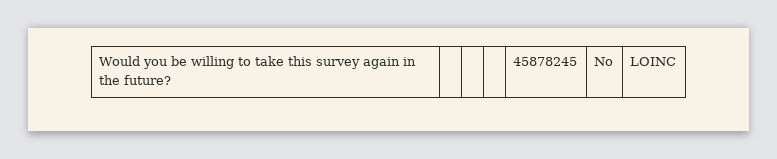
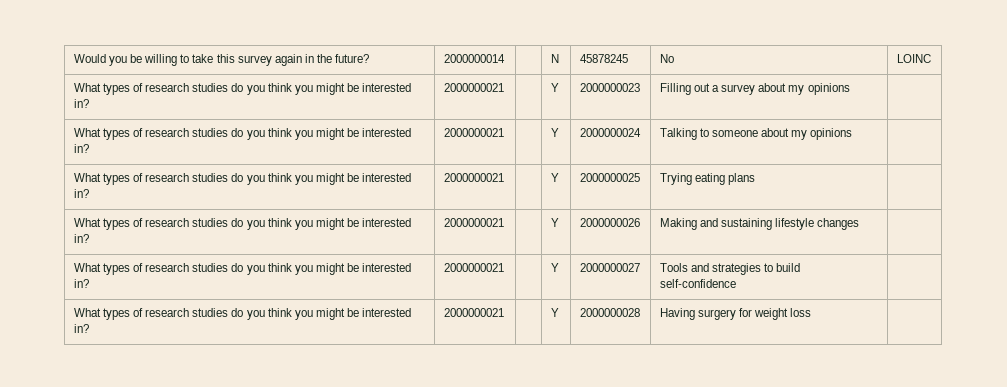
(171, 80) | | -> [443,54,505,63] [550,54,559,63] 2000000014 | | N
(676, 61) none -> [73,83,412,95] [73,99,89,108] [443,83,504,92] [550,83,559,92] [579,83,640,92] [659,83,850,95] [73,128,412,140] [73,144,89,153] [443,128,504,137] [550,128,559,137] [579,128,641,137] [659,128,853,140] [73,173,412,185] [73,189,89,198] [443,173,504,182] [550,173,559,182] [579,173,640,182] [659,173,756,185] [73,218,412,230] [73,234,89,243] [443,218,504,227] [550,218,559,227] [579,218,640,227] [659,218,860,230] [73,263,412,275] [73,279,89,288] [443,263,504,272] [550,263,559,272] [579,263,640,272] [659,263,801,275] [659,279,736,288] [73,308,412,320] [73,324,89,333] [443,308,504,317] [550,308,559,317] [579,308,640,317] [659,308,812,320] // What types of research studies do you think you might be interested in? | 2000000021 | | Y | 2000000023 | Filling out a survey about my opinions | // What types of research studies do you think you might be interested in? | 2000000021 | | Y | 2000000024 | Talking to someone about my opinions | // What types of research studies do you think you might be interested in? | 2000000021 | | Y | 2000000025 | Trying eating plans | // What types of research studies do you think you might be interested in? | 2000000021 | | Y | 2000000026 | Making and sustaining lifestyle changes | // What types of research studies do you think you might be interested in? | 2000000021 | | Y | 2000000027 | Tools and strategies to build self-confidence | // What types of research studies do you think you might be interested in? | 2000000021 | | Y | 2000000028 | Having surgery for weight loss |

